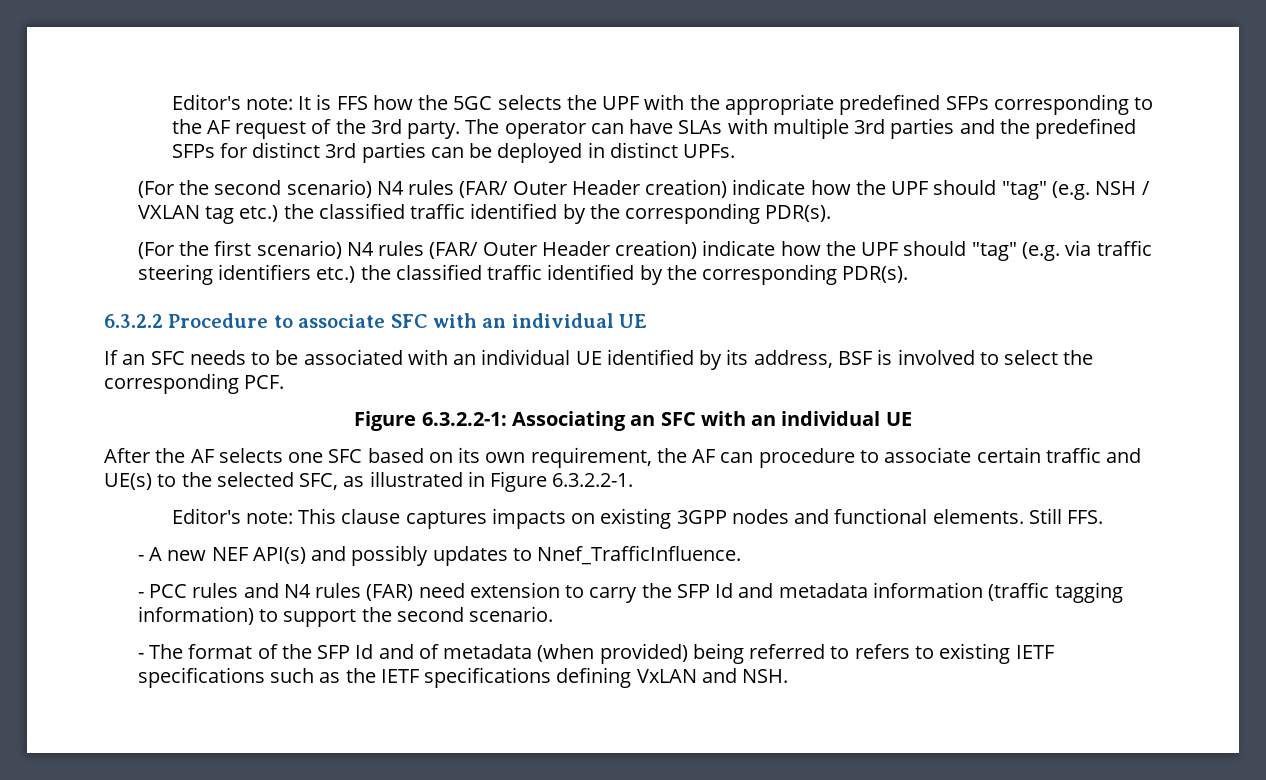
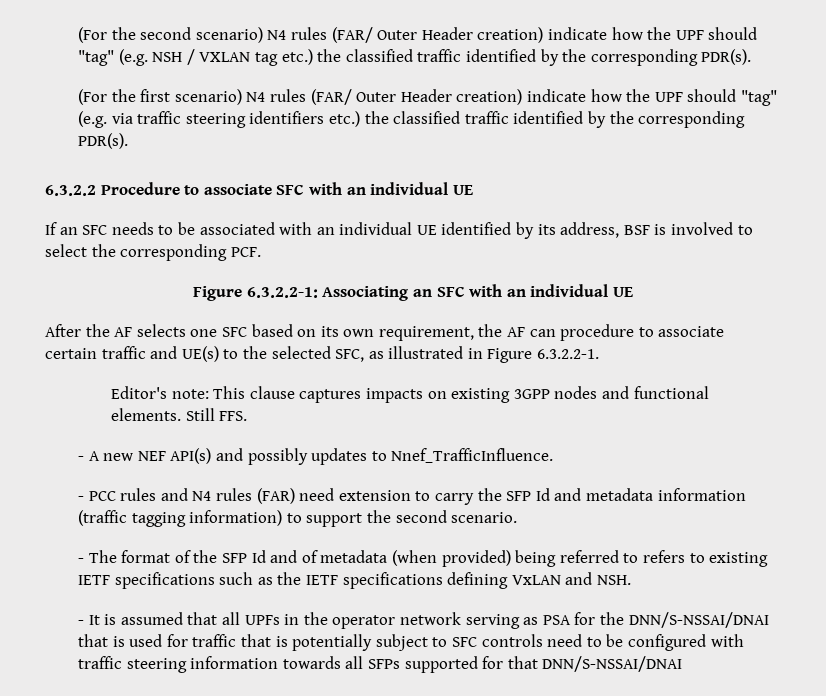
[171,94,1154,115] [171,118,1137,139] [171,142,736,163] Editor's note: It is FFS how the 5GC selects the UPF with the appropriate predefined SFPs corresponding to the AF request of the 3rd party. The operator can have SLAs with multiple 3rd parties and the predefined SFPs for distinct 3rd parties can be deployed in distinct UPFs. // -> (78, 35) none
(789, 676) none -> [78,612,769,629] [78,634,744,651] [78,656,683,673] // - It is assumed that all UPFs in the operator network serving as PSA for the DNN/S-NSSAI/DNAI that is used for traffic that is potentially subject to SFC controls need to be configured with traffic steering information towards all SFPs supported for that DNN/S-NSSAI/DNAI

